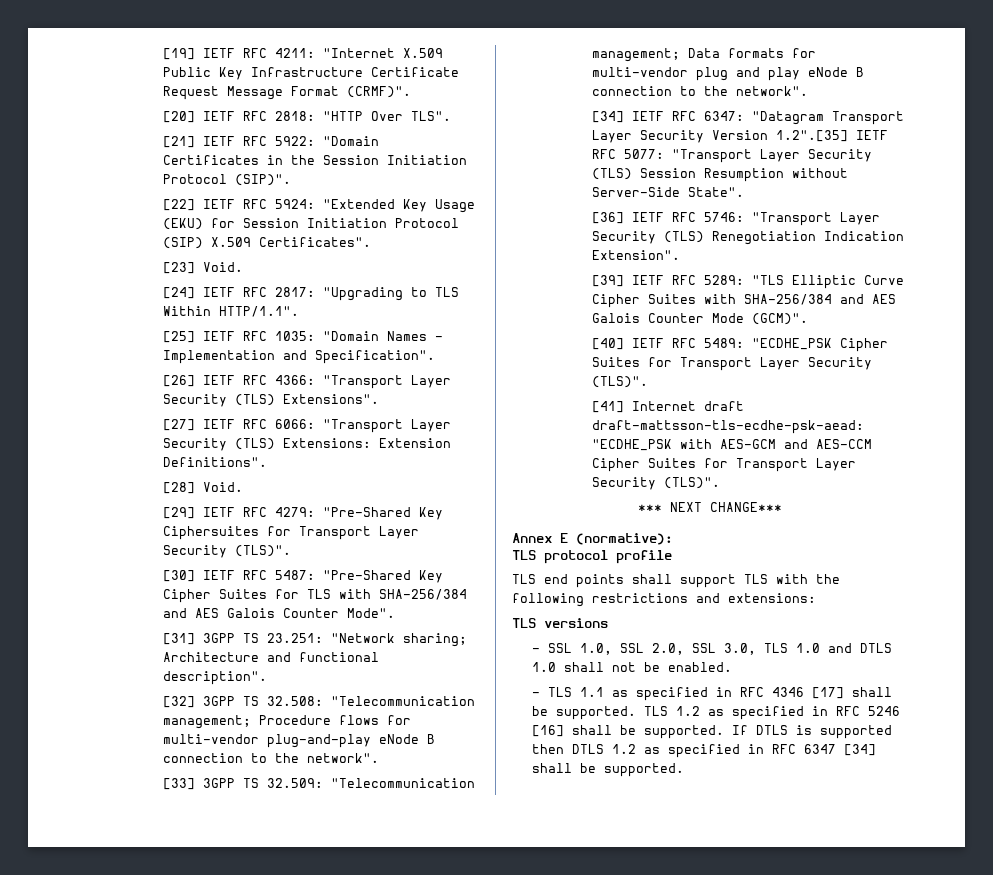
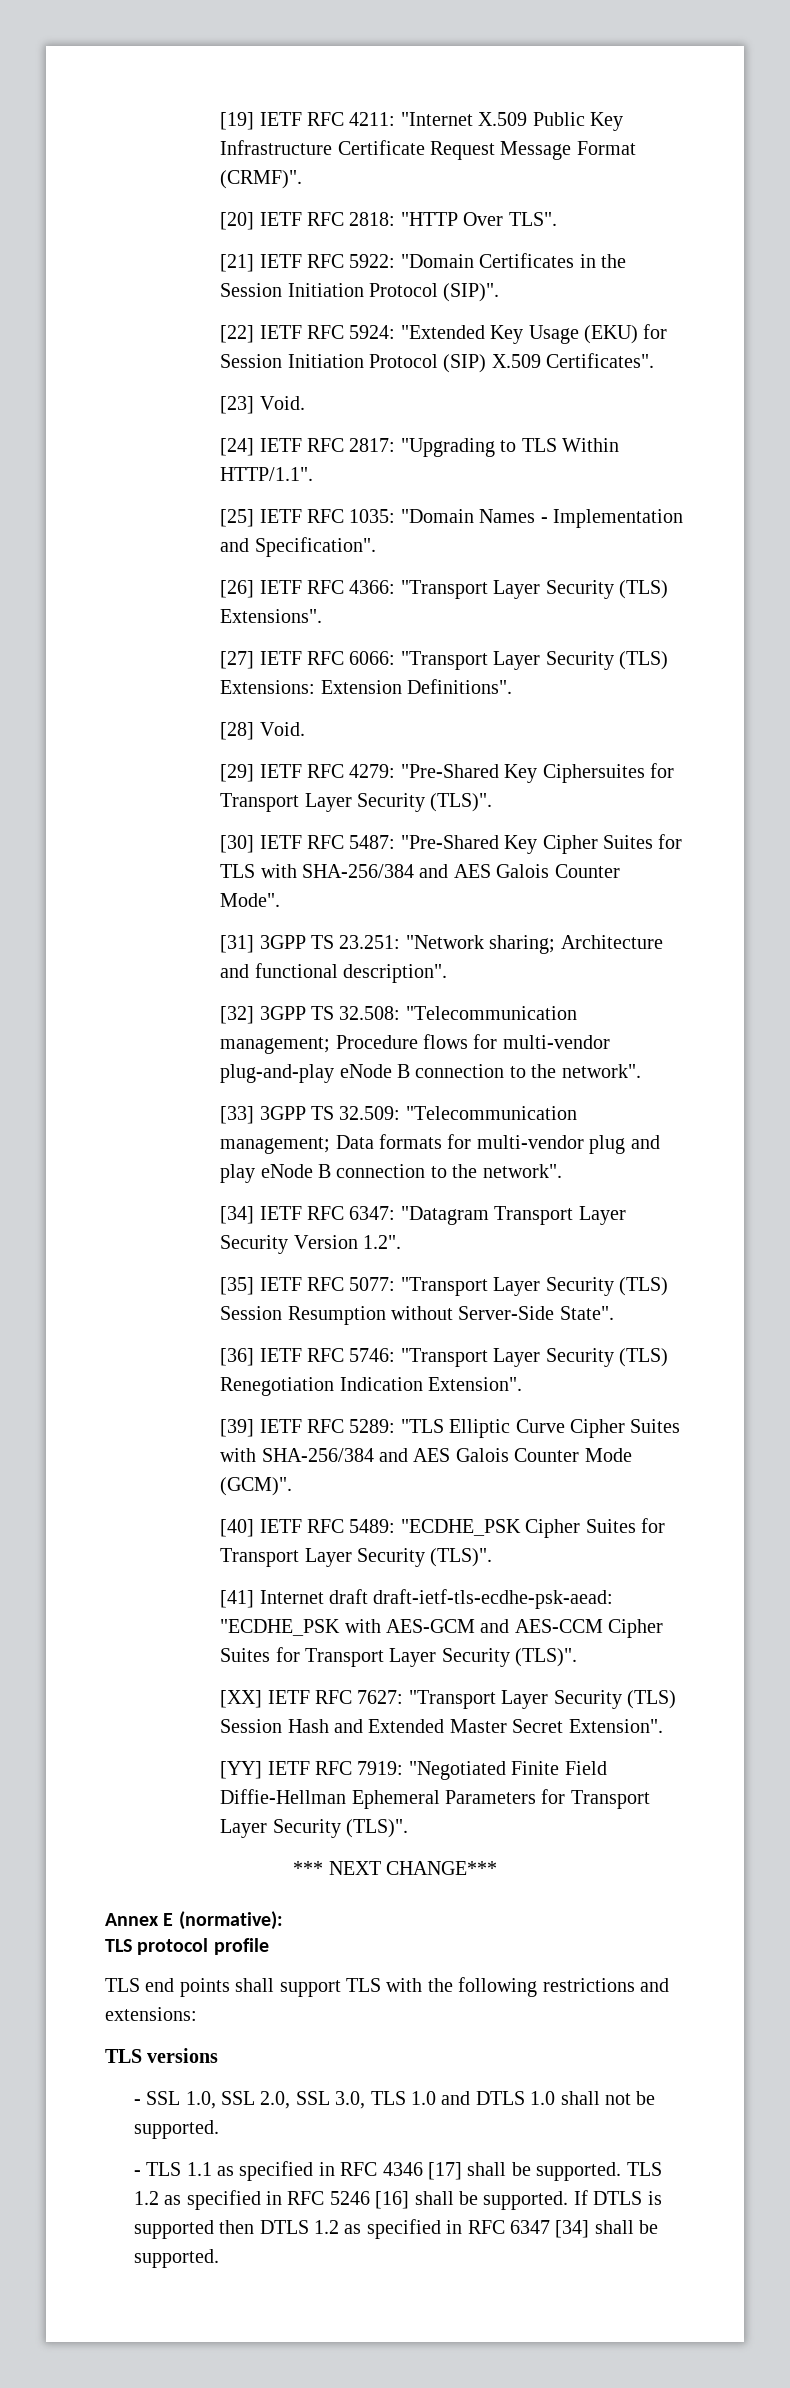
[776,130,849,142] 1.2".[35] -> [363,1235,402,1249] [220,1277,255,1295] 1.2". // [35]
[592,420,865,434] draft-mattsson-tls-ecdhe-psk-aead: -> [373,1589,614,1609] draft-ietf-tls-ecdhe-psk-aead:
(721, 483) none -> [220,1690,677,1709] [220,1719,663,1733] [220,1761,607,1780] [220,1789,650,1809] [220,1819,409,1838] // [XX] IETF RFC 7627: "Transport Layer Security (TLS) Session Hash and Extended Master Secret Extension". // [YY] IETF RFC 7919: "Negotiated Finite Field Diffie-Hellman Ephemeral Parameters for Transport Layer Security (TLS)".
[668,662,733,672] enabled. -> [133,2120,219,2139] supported.

